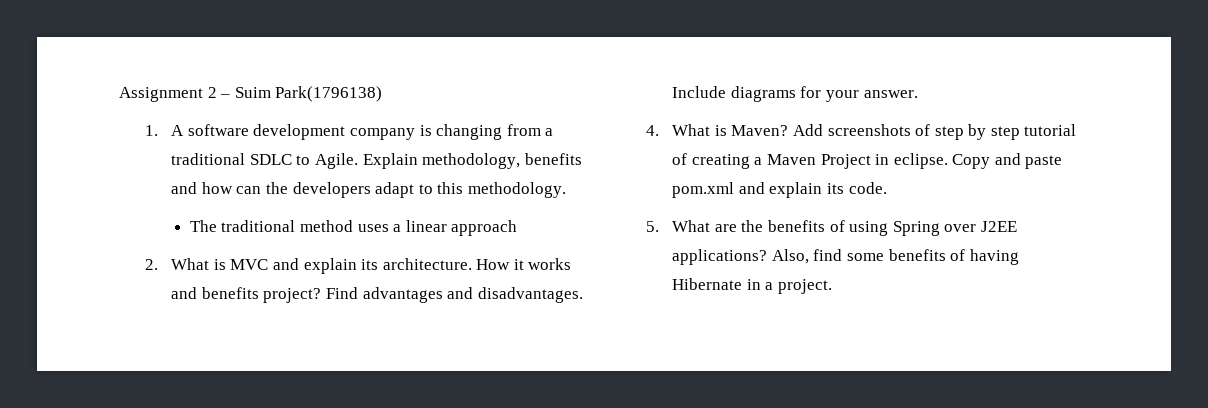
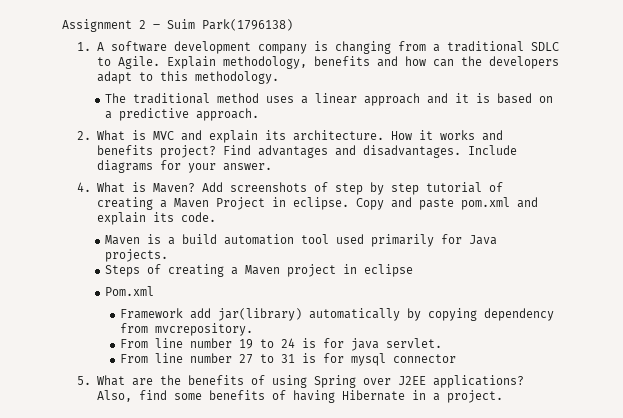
(518, 228) none -> [427,93,554,104] [105,108,260,121] and it is based on a predictive approach.
(887, 188) none -> [105,234,498,247] [105,249,169,262] [105,264,414,277] [105,286,155,296] [120,308,555,321] [120,323,254,336] [120,338,443,351] [120,353,457,366] // Maven is a build automation tool used primarily for Java projects. // Steps of creating a Maven project in eclipse // Pom.xml // Framework add jar(library) automatically by copying dependency from mvcrepository. // From line number 19 to 24 is for java servlet. // From line number 27 to 31 is for mysql connector

